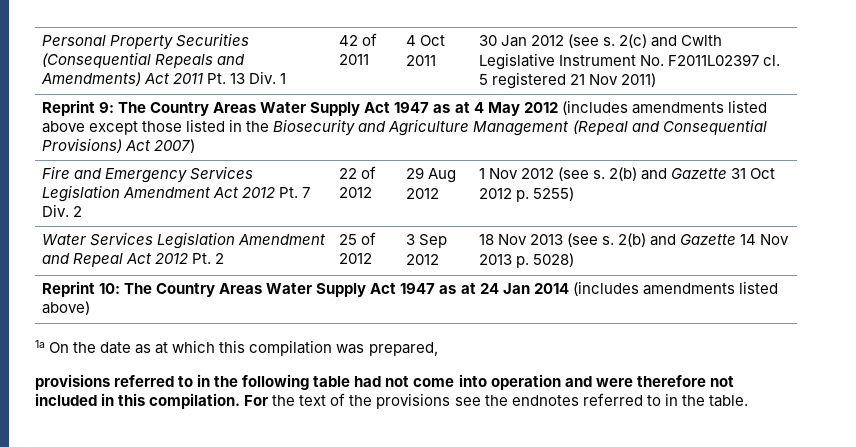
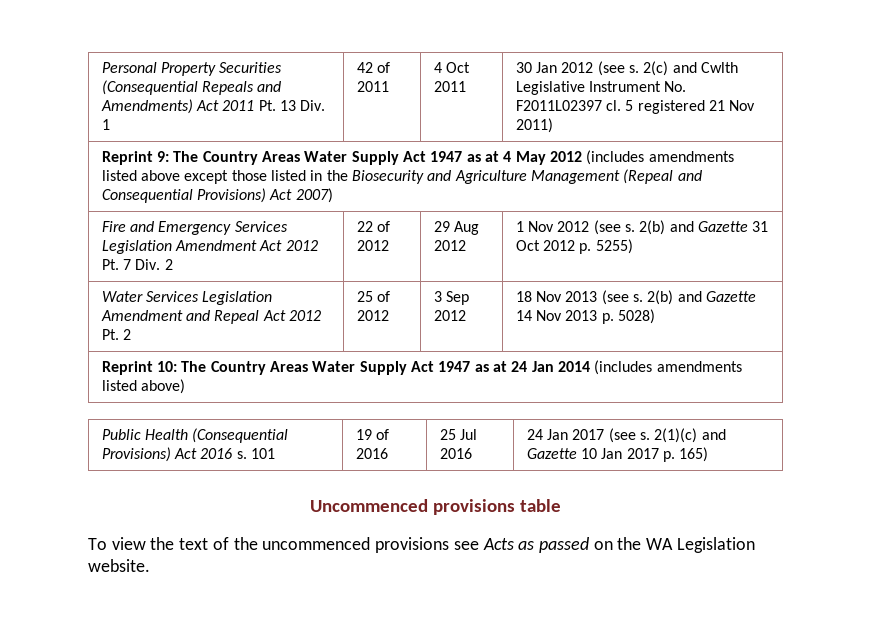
[35,340,438,356] [35,374,734,390] [35,393,269,409] // 1a On the date as at which this compilation was prepared, // provisions referred to in the following table had not come into operation and were therefore not included in this compilation. For -> [101,428,289,443] [101,447,276,462] [355,429,390,440] [355,448,388,459] [439,429,478,440] [439,448,472,459] [526,428,726,443] [526,447,709,462] [310,499,561,515] [88,537,146,550] // Public Health (Consequential Provisions) Act 2016 s. 101 | 19 of 2016 | 25 Jul 2016 | 24 Jan 2017 (see s. 2(1)(c) and Gazette 10 Jan 2017 p. 165) // Uncommenced provisions table // To view
(373, 400) none -> [262,537,371,550] uncommenced
[484,393,748,407] the endnotes referred to in the table. -> [482,537,755,553] [88,559,150,572] Acts as passed on the WA Legislation website.

